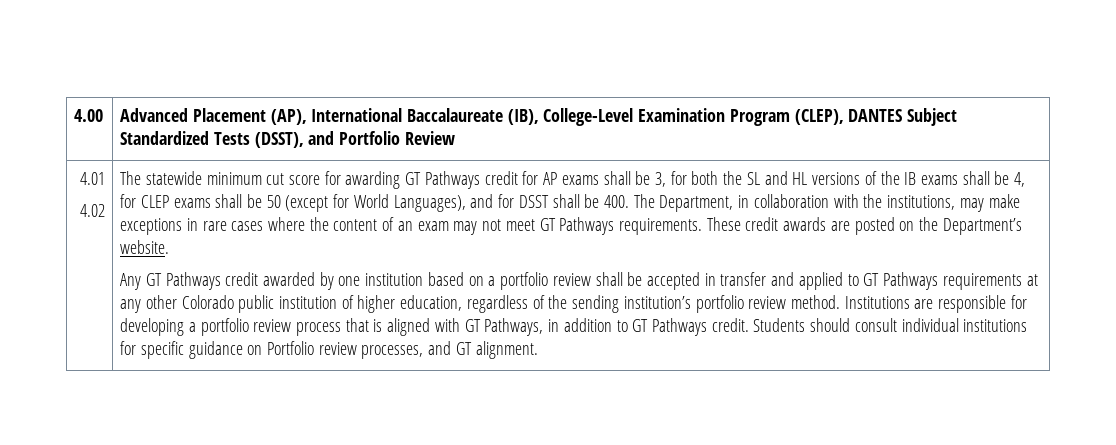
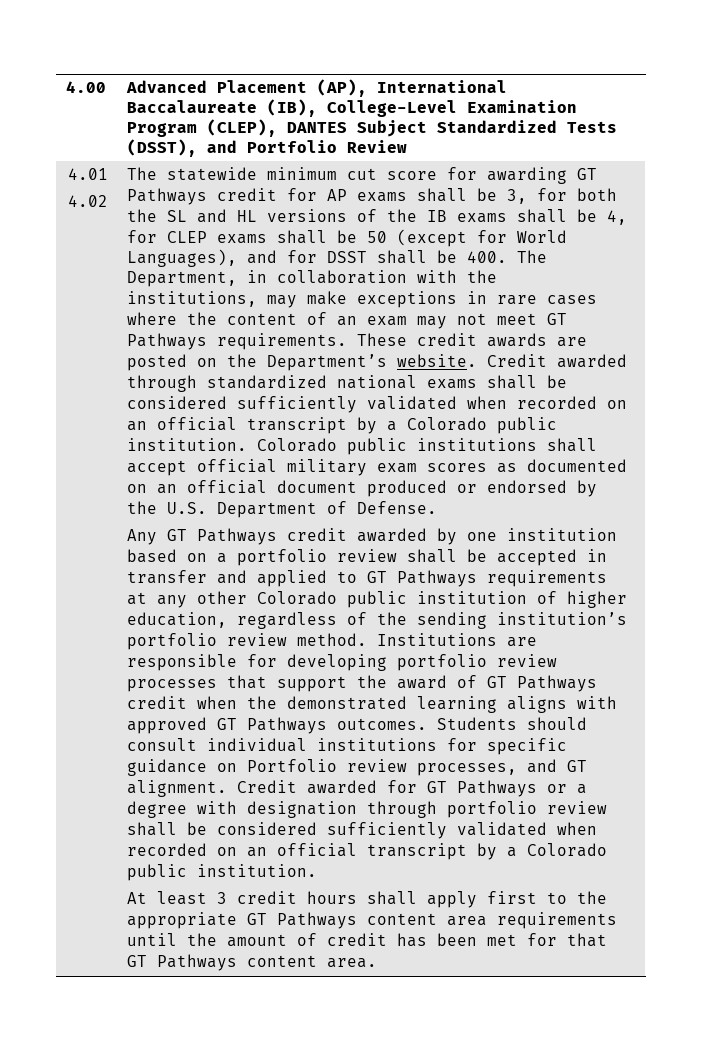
(170, 247) none -> [487,354,628,368] [127,375,568,392] [127,396,628,413] [127,417,558,434] [127,438,598,455] [127,459,628,476] [127,480,598,497] [127,501,438,518] Credit awarded through standardized national exams shall be considered sufficiently validated when recorded on an official transcript by a Colorado public institution. Colorado public institutions shall accept official military exam scores as documented on an official document produced or endorsed by the U.S. Department of Defense.
[188,318,749,336] a portfolio review process that is aligned with GT Pathways, in addition to GT Pathways credit. -> [397,654,558,671] [127,675,598,692] [127,696,618,713] [127,717,428,734] portfolio review processes that support the award of GT Pathways credit when the demonstrated learning aligns with approved GT Pathways outcomes.
(538, 350) none -> [237,780,588,797] [127,801,608,818] [127,822,598,839] [127,843,608,860] [127,864,318,881] [127,891,608,908] [127,912,618,929] [127,933,608,947] [127,954,378,971] Credit awarded for GT Pathways or a degree with designation through portfolio review shall be considered sufficiently validated when recorded on an official transcript by a Colorado public institution. // At least 3 credit hours shall apply first to the appropriate GT Pathways content area requirements until the amount of credit has been met for that GT Pathways content area.

